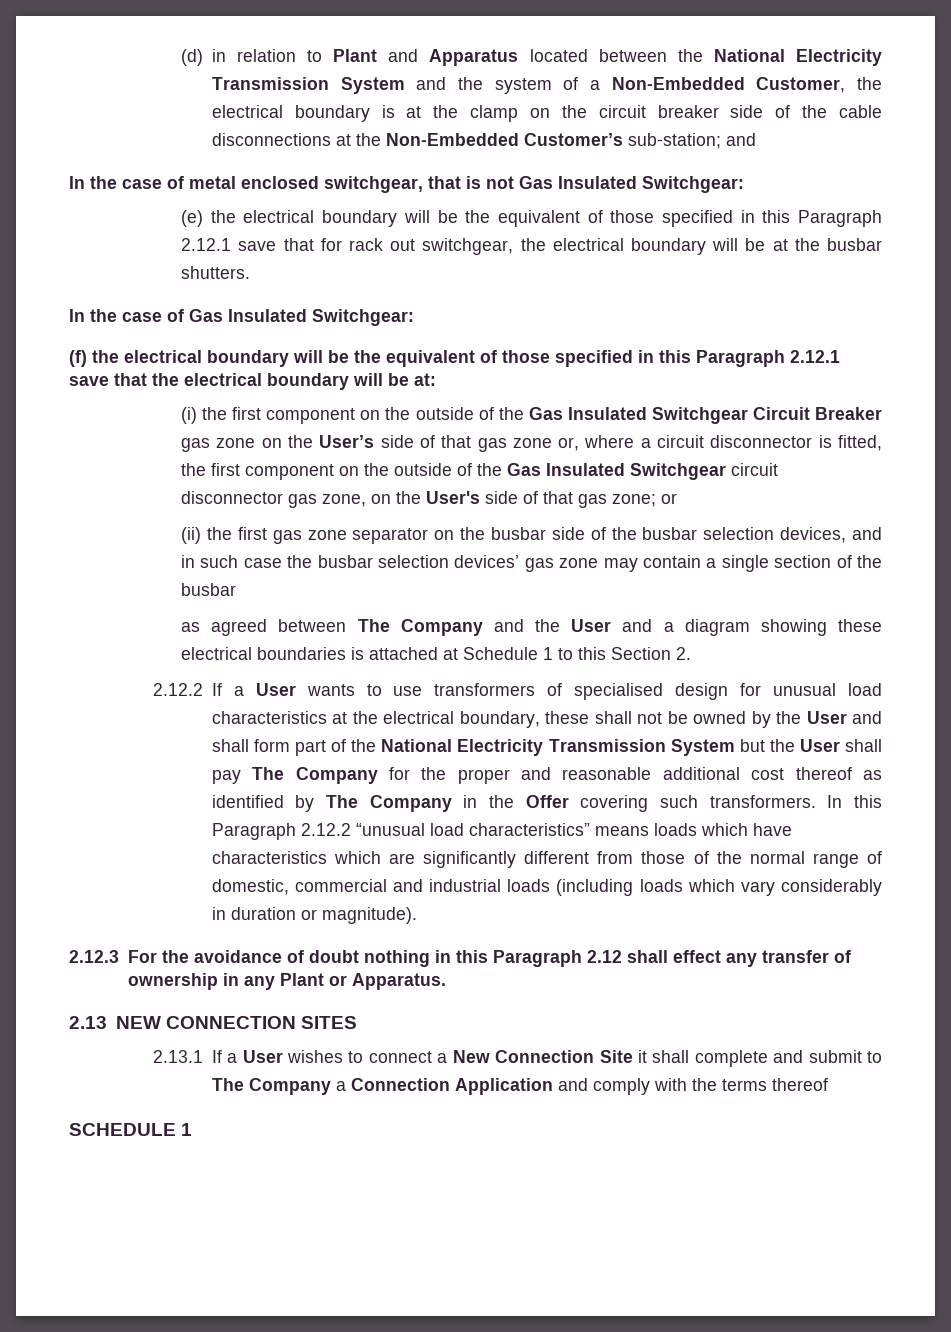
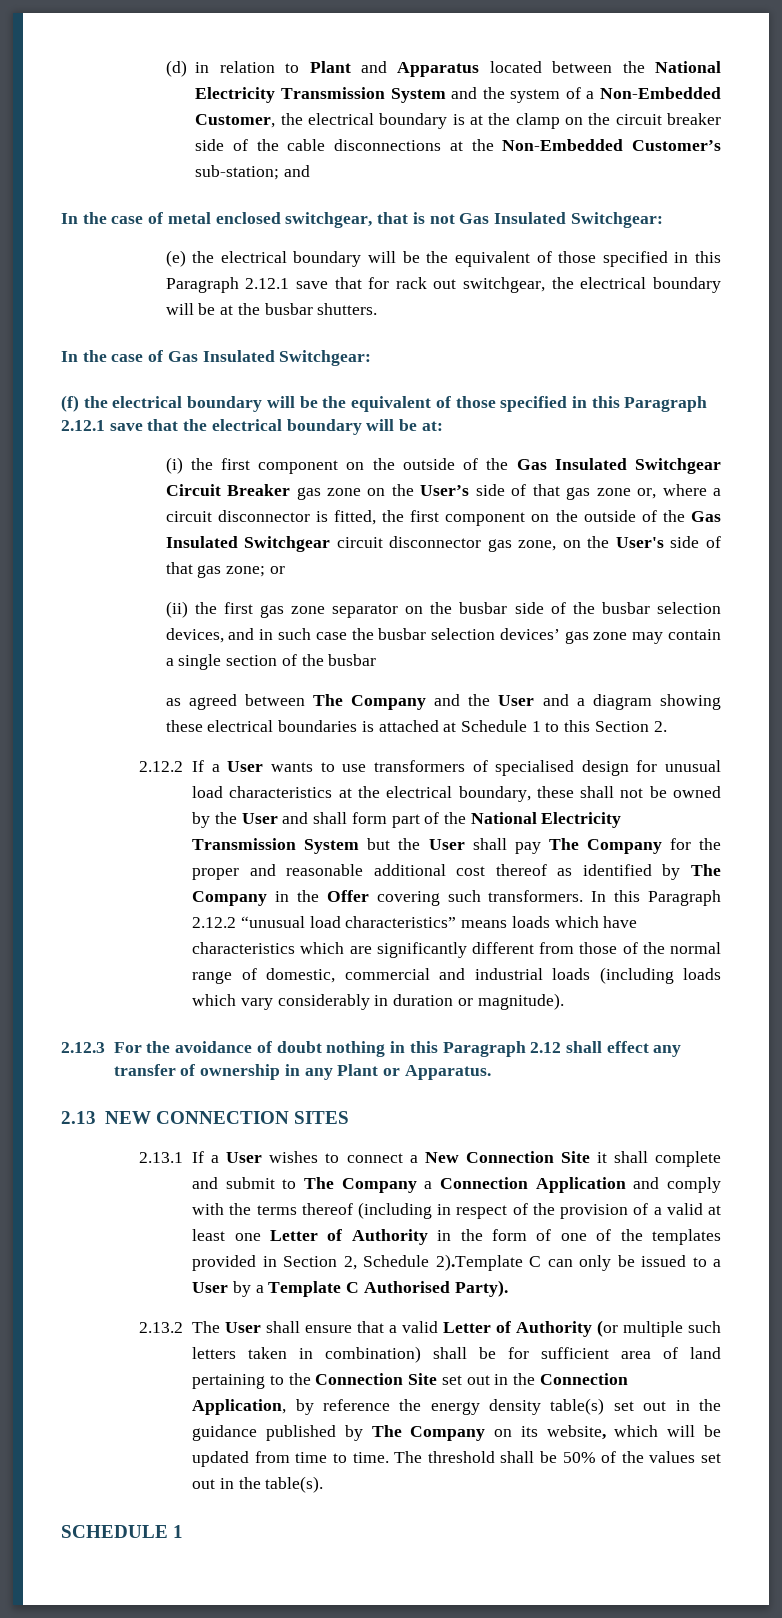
(828, 1084) none -> [358,1202,721,1219] [192,1229,721,1245] [192,1254,721,1271] [192,1280,508,1297] [139,1320,721,1337] [192,1346,722,1363] [192,1373,628,1389] [192,1398,721,1415] [192,1425,721,1441] [192,1451,721,1467] [192,1476,324,1493] (including in respect of the provision of a valid at least one Letter of Authority in the form of one of the templates provided in Section 2, Schedule 2).Template C can only be issued to a User by a Template C Authorised Party). // 2.13.2 The User shall ensure that a valid Letter of Authority (or multiple such letters taken in combination) shall be for sufficient area of land pertaining to the Connection Site set out in the Connection Application, by reference the energy density table(s) set out in the guidance published by The Company on its website, which will be updated from time to time. The threshold shall be 50% of the values set out in the table(s).

